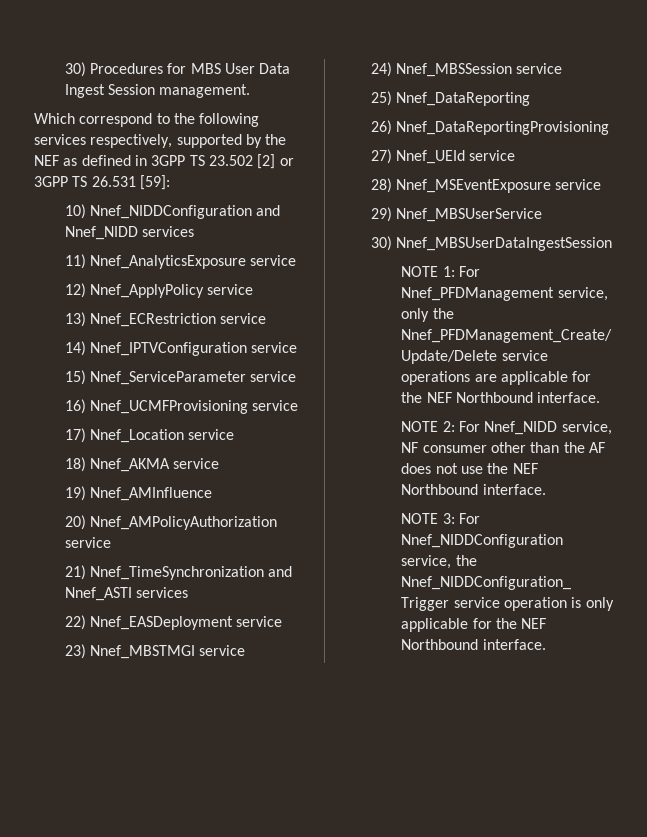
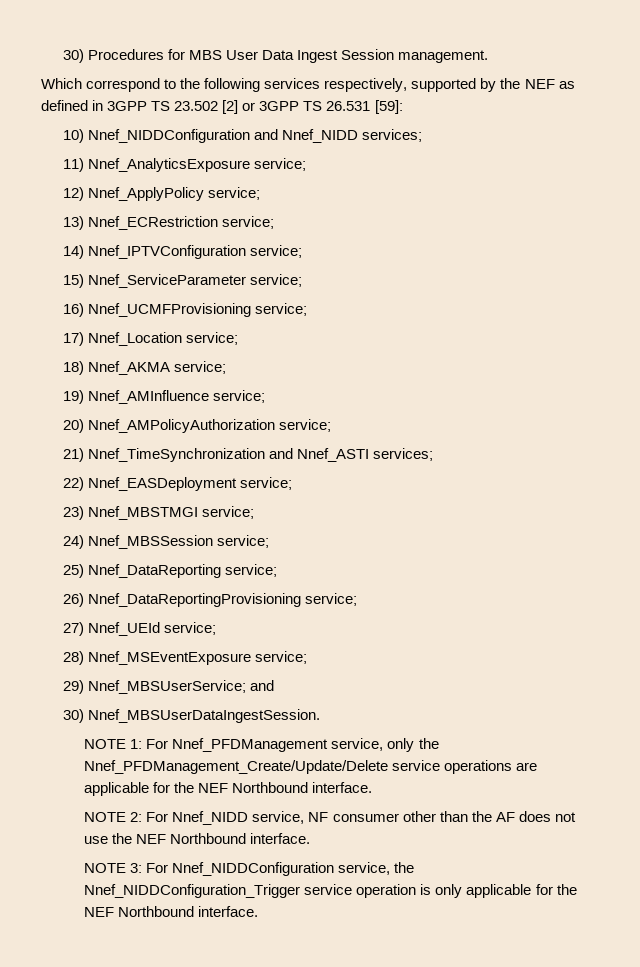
[142,226,195,237] services -> [361,129,422,142] services;
[250,255,297,266] service -> [253,158,306,171] service;
[207,284,254,295] service -> [207,187,260,200] service;
[220,313,267,324] service -> [221,216,274,229] service;
[251,342,298,353] service -> [249,245,302,258] service;
[250,371,297,382] service -> [249,274,302,287] service;
[252,400,299,411] service -> [254,303,307,316] service;
[188,429,235,440] service -> [185,332,238,345] service;
[173,458,220,469] service -> [173,361,226,374] service;
(213, 494) none -> [212,390,265,403] service;
[64,537,111,548] service -> [278,419,331,432] service;
[136,587,189,598] services -> [372,448,433,461] services;
[236,616,283,627] service -> [239,477,292,490] service;
[199,645,246,656] service -> [201,506,254,519] service;
[516,63,563,74] service -> [216,535,269,548] service;
(531, 99) none -> [224,564,277,577] service;
(610, 128) none -> [304,593,357,606] service;
[469,150,516,161] service -> [163,622,216,635] service;
[555,179,602,190] service -> [254,651,307,664] service;
[396,208,543,222] [370,236,613,251] Nnef_MBSUserService // 30) Nnef_MBSUserDataIngestSession -> [87,680,274,694] [62,709,320,723] Nnef_MBSUserService; and // 30) Nnef_MBSUserDataIngestSession.

